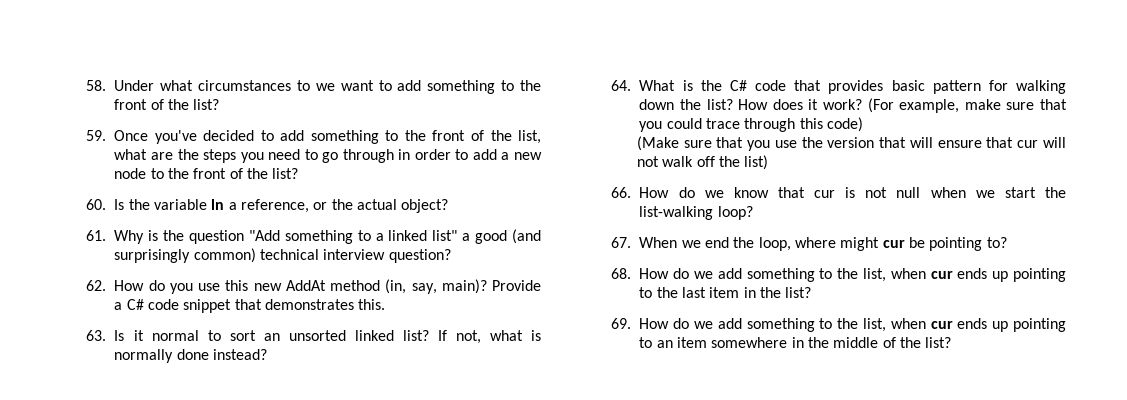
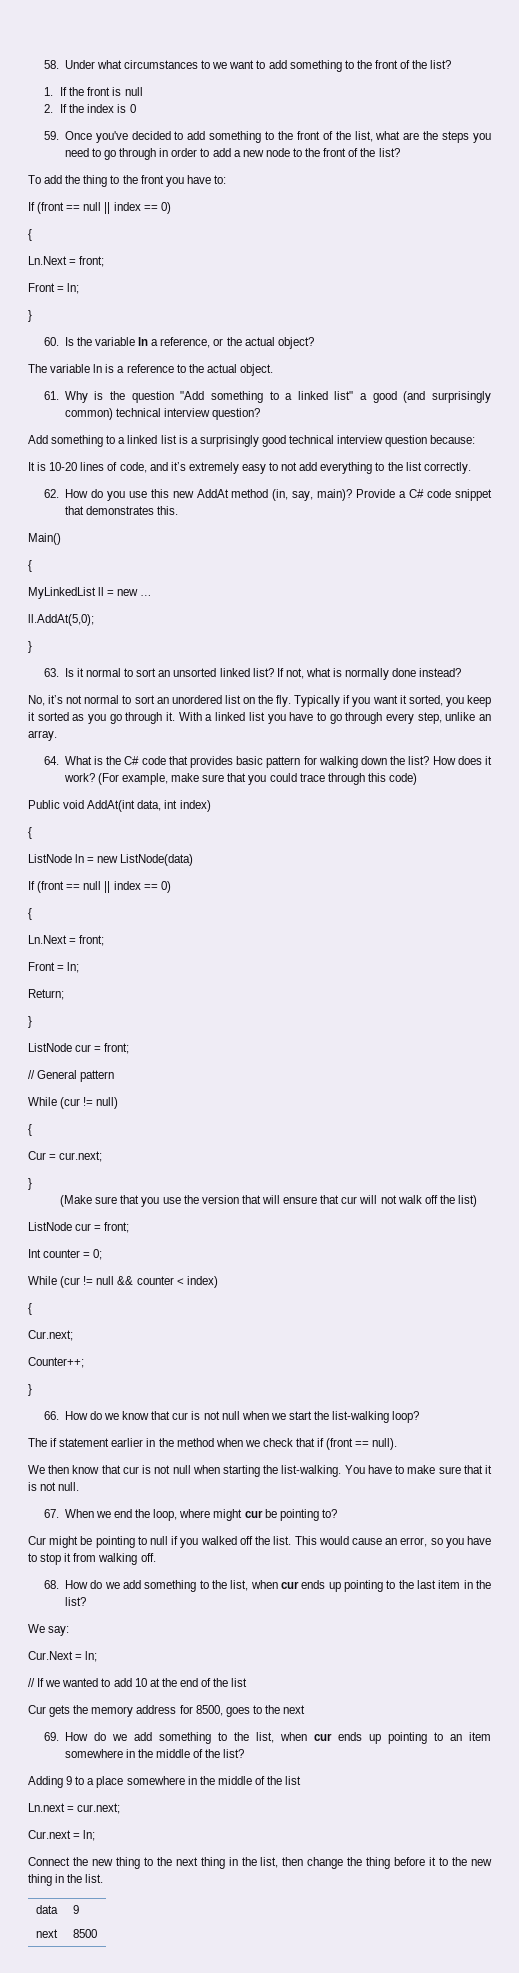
(220, 104) none -> [44,87,143,96] [44,104,136,113] // 1. If the front is null // 2. If the index is 0
(299, 173) none -> [28,175,226,187] [28,202,171,214] [28,229,32,241] [28,256,105,267] [28,283,80,294] [28,310,32,322] // To add the thing to the front you have to: // If (front == null || index == 0) // { // Ln.Next = front; // Front = ln; // }
(449, 206) none -> [28,364,273,376] // The variable ln is a reference to the actual object.
(451, 256) none -> [28,435,476,447] [28,462,471,474] // Add something to a linked list is a surprisingly good technical interview question because: // It is 10-20 lines of code, and it’s extremely easy to not add everything to the list correctly.
(386, 304) none -> [28,533,61,545] [28,560,32,572] [28,587,153,599] [28,614,94,626] [28,641,32,653] // Main() // { // MyLinkedList ll = new … // ll.AddAt(5,0); // }
(268, 354) none -> [28,695,492,707] [28,712,491,724] [28,730,57,741] // No, it’s not normal to sort an unordered list on the fly. Typically if you want it sorted, you keep it sorted as you go through it. With a linked list you have to go through every step, unlike an array.
(864, 124) none -> [28,800,211,812] [28,827,32,839] [28,854,194,866] [28,881,171,893] [28,908,32,920] [28,935,105,946] [28,962,80,973] [28,989,64,1000] [28,1016,32,1028] [28,1043,130,1054] [28,1070,115,1082] [28,1097,119,1109] [28,1124,32,1136] [28,1151,103,1162] [28,1178,32,1190] // Public void AddAt(int data, int index) // { // ListNode ln = new ListNode(data) // If (front == null || index == 0) // { // Ln.Next = front; // Front = ln; // Return; // } // ListNode cur = front; // // General pattern // While (cur != null) // { // Cur = cur.next; // }
(769, 162) none -> [28,1222,130,1233] [28,1249,103,1260] [28,1276,218,1288] [28,1303,32,1315] [28,1330,73,1341] [28,1357,84,1368] [28,1384,32,1396] // ListNode cur = front; // Int counter = 0; // While (cur != null && counter < index) // { // Cur.next; // Counter++; // }
(753, 213) none -> [28,1438,398,1450] [28,1465,493,1477] [28,1482,80,1491] // The if statement earlier in the method when we check that if (front == null). // We then know that cur is not null when starting the list-walking. You have to make sure that it is not null.
(1007, 242) none -> [28,1536,492,1548] [28,1553,156,1565] // Cur might be pointing to null if you walked off the list. This would cause an error, so you have to stop it from walking off.
(812, 292) none -> [28,1624,70,1636] [28,1651,98,1662] [28,1678,248,1687] [28,1705,306,1717] // We say: // Cur.Next = ln; // // If we wanted to add 10 at the end of the list // Cur gets the memory address for 8500, goes to the next
(952, 342) none -> [28,1776,302,1788] [28,1803,121,1814] [28,1830,96,1841] [28,1857,493,1869] [28,1874,104,1886] [35,1905,58,1914] [72,1905,79,1914] [35,1929,58,1938] [72,1929,97,1938] // Adding 9 to a place somewhere in the middle of the list // Ln.next = cur.next; // Cur.next = ln; // Connect the new thing to the next thing in the list, then change the thing before it to the new thing in the list. // data | 9 // next | 8500

